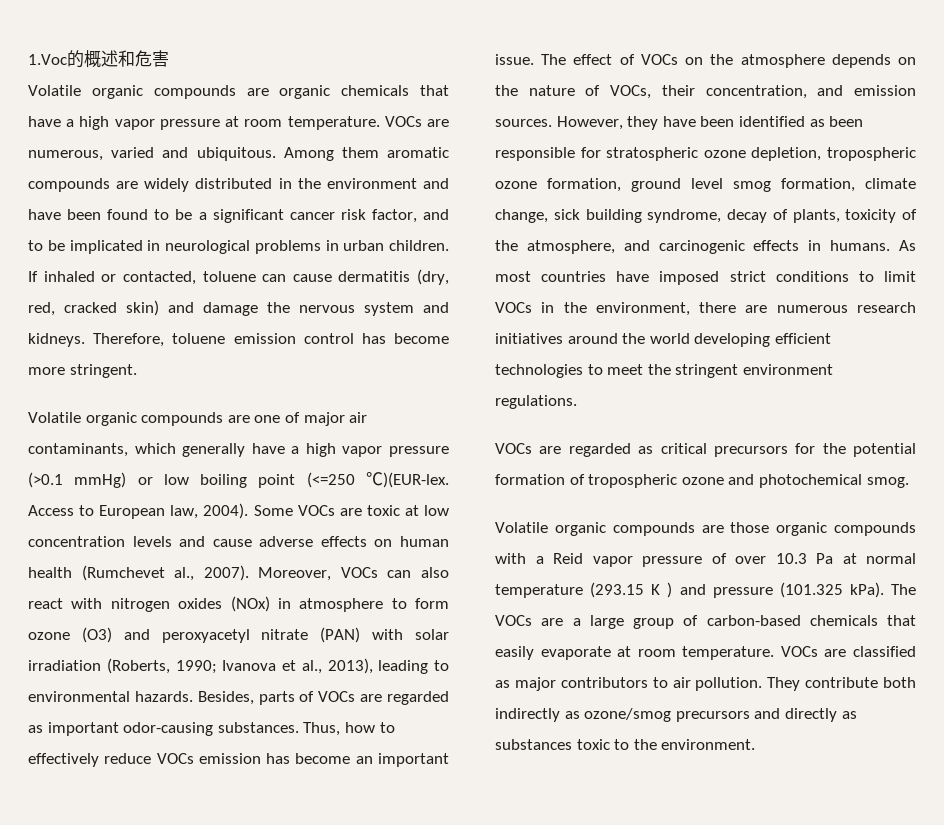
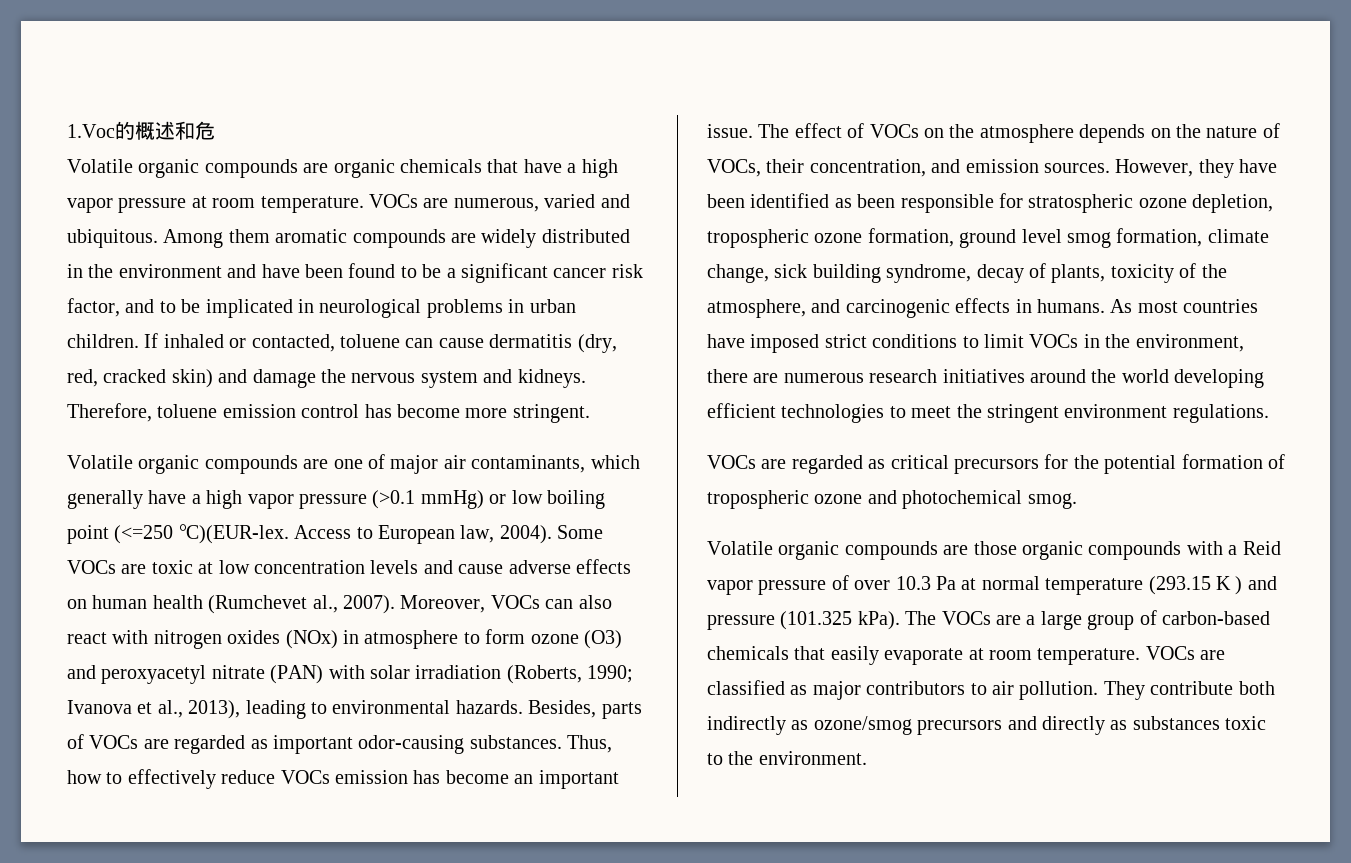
[152,50,169,67] 害 -> (215, 130) none

